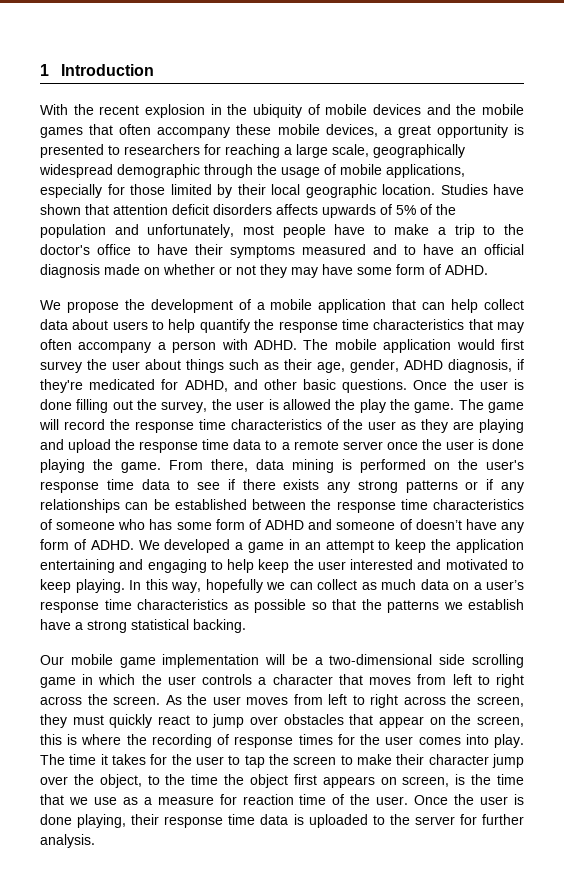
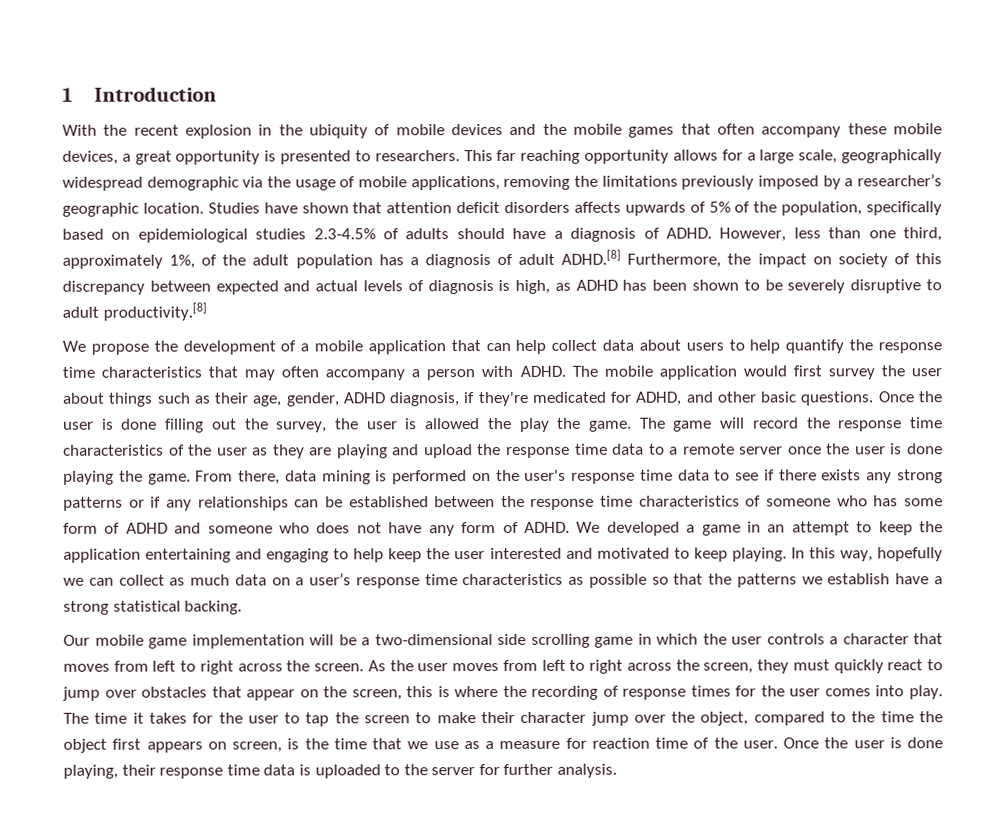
[124,144,280,158] researchers for reaching -> [374,149,743,164] researchers. This far reaching opportunity allows for
[204,164,253,178] through -> [242,176,264,188] via
[40,184,300,198] especially for those limited by their local -> [503,174,942,190] removing the limitations previously imposed by a researcher’s
[40,224,524,238] [40,244,524,258] [40,264,488,278] population and unfortunately, most people have to make a trip to the doctor's office to have their symptoms measured and to have an official diagnosis made on whether or not they may have some form of ADHD. -> [781,201,942,216] [62,227,942,243] [62,249,942,269] [62,279,942,295] [62,302,207,321] population, specifically based on epidemiological studies 2.3-4.5% of adults should have a diagnosis of ADHD. However, less than one third, approximately 1%, of the adult population has a diagnosis of adult ADHD.[8] Furthermore, the impact on society of this discrepancy between expected and actual levels of diagnosis is high, as ADHD has been shown to be severely disruptive to adult productivity.[8]
[399,519,462,530] of doesn’t -> [279,522,382,534] who does not
(142, 781) none -> [753,711,825,726] compared

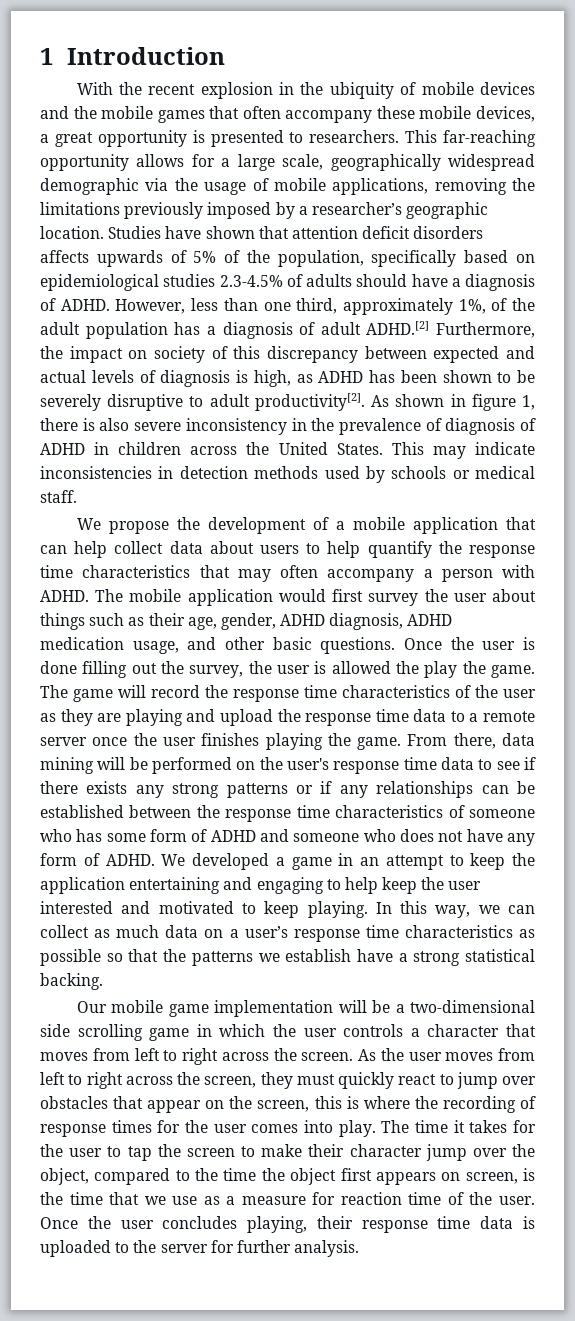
[496,149,581,164] far reaching -> [443,130,536,147] far-reaching
[561,249,622,265] ADHD.[8] -> [366,321,430,335] ADHD.[2]
[102,302,207,321] productivity.[8] -> [254,393,535,411] [40,418,536,435] [40,442,535,459] [40,466,535,483] [40,490,77,503] productivity[2]. As shown in figure 1, there is also severe inconsistency in the prevalence of diagnosis of ADHD in children across the United States. This may indicate inconsistencies in detection methods used by schools or medical staff.
[463,391,682,407] if they're medicated for ADHD, -> [407,614,453,626] [40,637,179,654] ADHD medication usage,
[890,443,943,455] is done -> [201,733,260,746] finishes
[375,470,388,482] is -> [97,757,148,770] will be
[876,547,943,562] hopefully -> (471, 911) none
[889,737,943,749] is done -> [162,1216,238,1229] concludes

